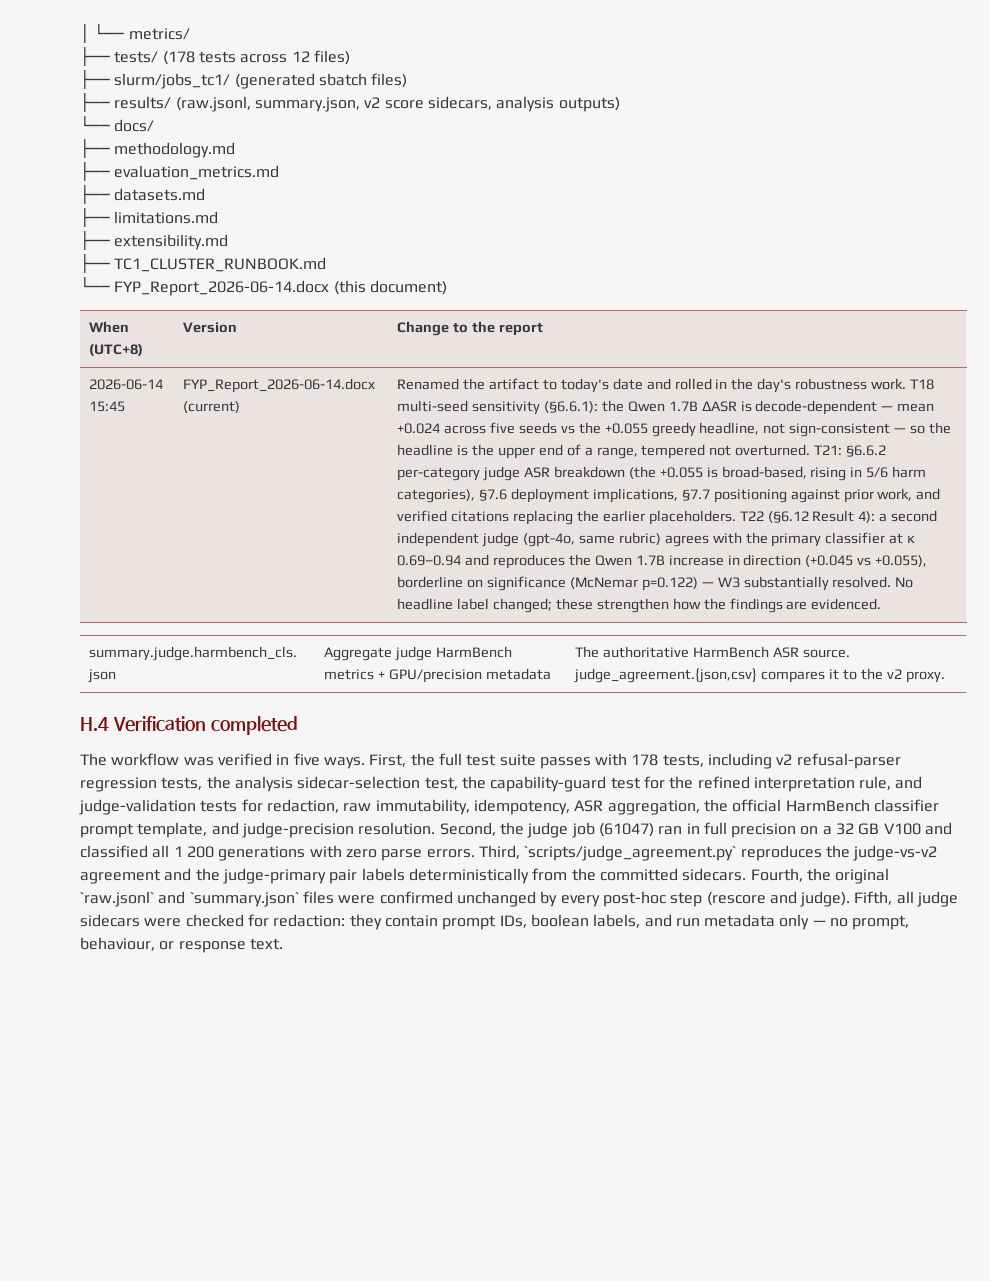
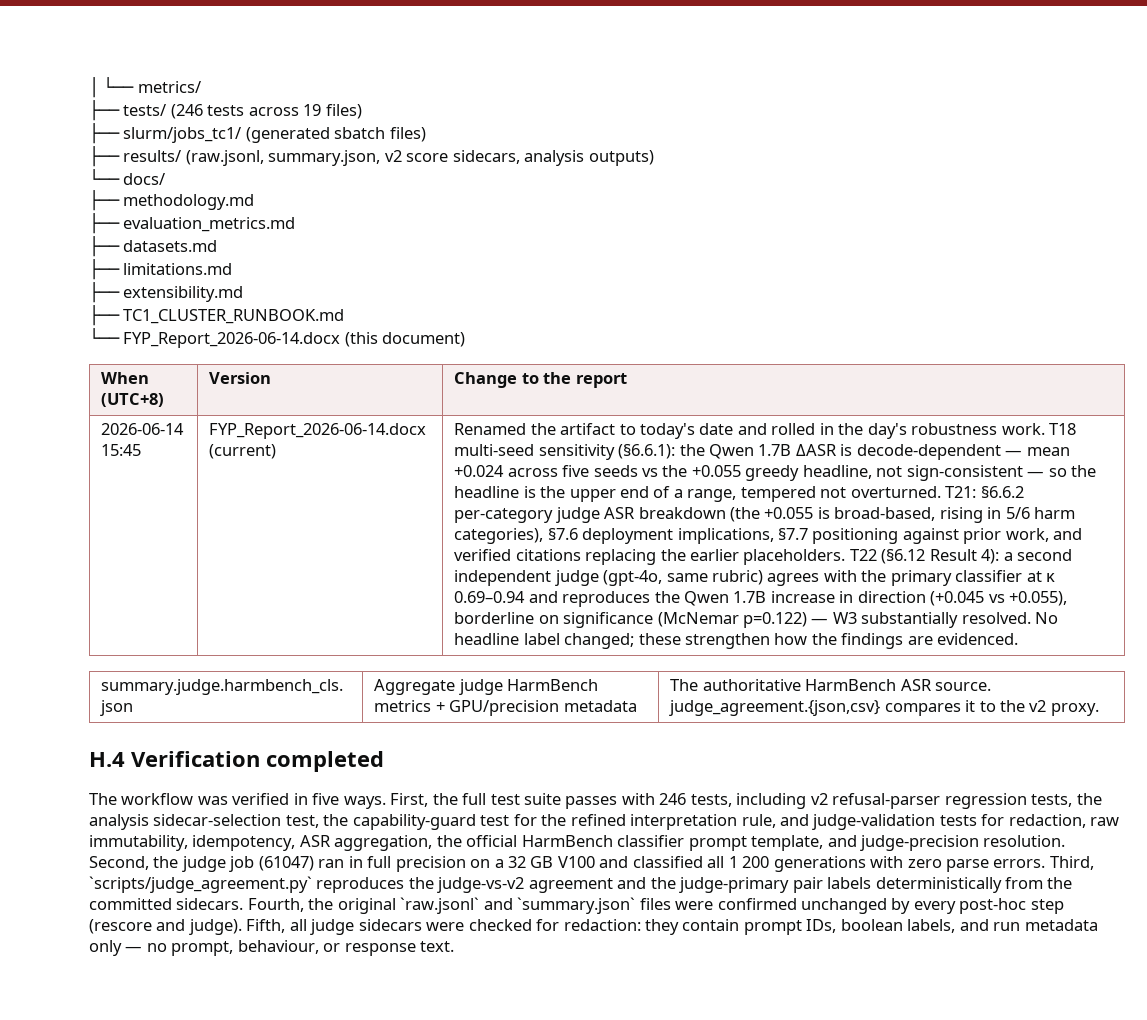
[162,51,195,65] (178 -> [170,104,203,119] (246
[291,51,310,62] 12 -> [303,104,322,116] 19
[631,754,659,766] 178 -> [659,793,687,805] 246

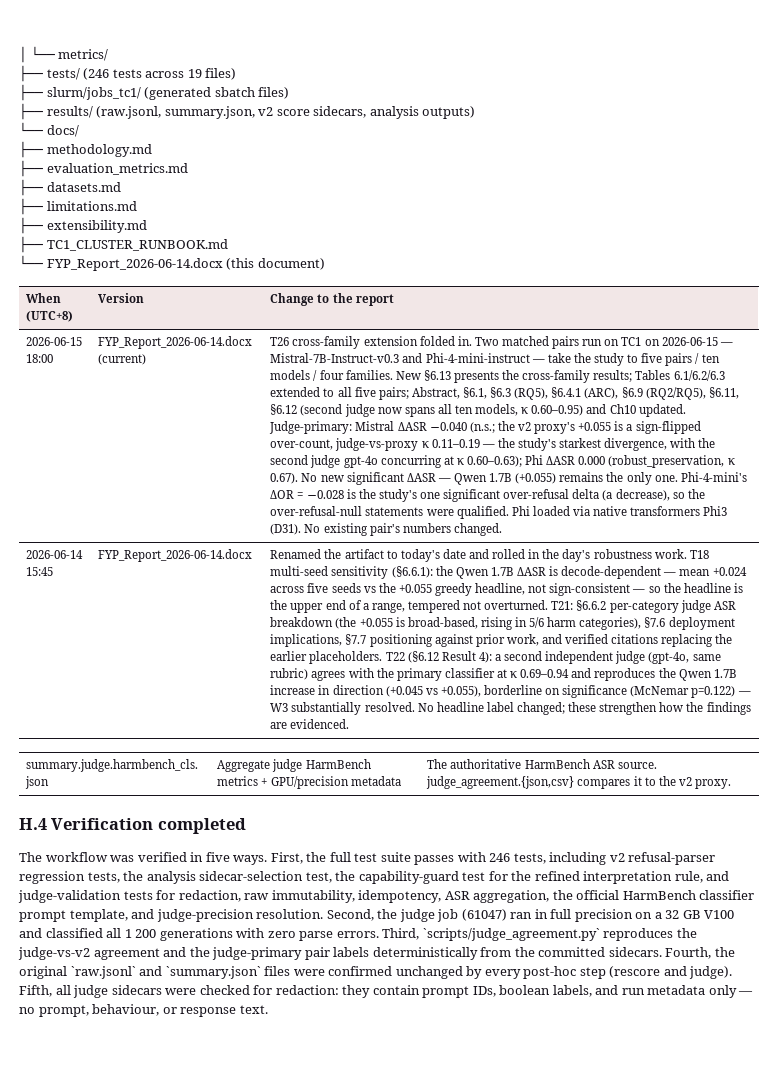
(627, 380) none -> [26,337,83,346] [26,354,54,363] [98,336,253,349] [98,354,147,365] [270,336,733,349] [270,353,720,366] [270,370,725,383] [270,387,739,400] [270,404,686,417] [269,421,701,434] [270,438,716,451] [270,455,735,468] [270,472,747,485] [270,489,705,502] [270,506,728,519] [270,523,502,536] // 2026-06-15 18:00 | FYP_Report_2026-06-14.docx (current) | T26 cross-family extension folded in. Two matched pairs run on TC1 on 2026-06-15 — Mistral-7B-Instruct-v0.3 and Phi-4-mini-instruct — take the study to five pairs / ten models / four families. New §6.13 presents the cross-family results; Tables 6.1/6.2/6.3 extended to all five pairs; Abstract, §6.1, §6.3 (RQ5), §6.4.1 (ARC), §6.9 (RQ2/RQ5), §6.11, §6.12 (second judge now spans all ten models, κ 0.60–0.95) and Ch10 updated. Judge-primary: Mistral ΔASR −0.040 (n.s.; the v2 proxy's +0.055 is a sign-flipped over-count, judge-vs-proxy κ 0.11–0.19 — the study's starkest divergence, with the second judge gpt-4o concurring at κ 0.60–0.63); Phi ΔASR 0.000 (robust_preservation, κ 0.67). No new significant ΔASR — Qwen 1.7B (+0.055) remains the only one. Phi-4-mini's ΔOR = −0.028 is the study's one significant over-refusal delta (a decrease), so the over-refusal-null statements were qualified. Phi loaded via native transformers Phi3 (D31). No existing pair's numbers changed.
[209,444,277,459] (current) -> (253, 555) none

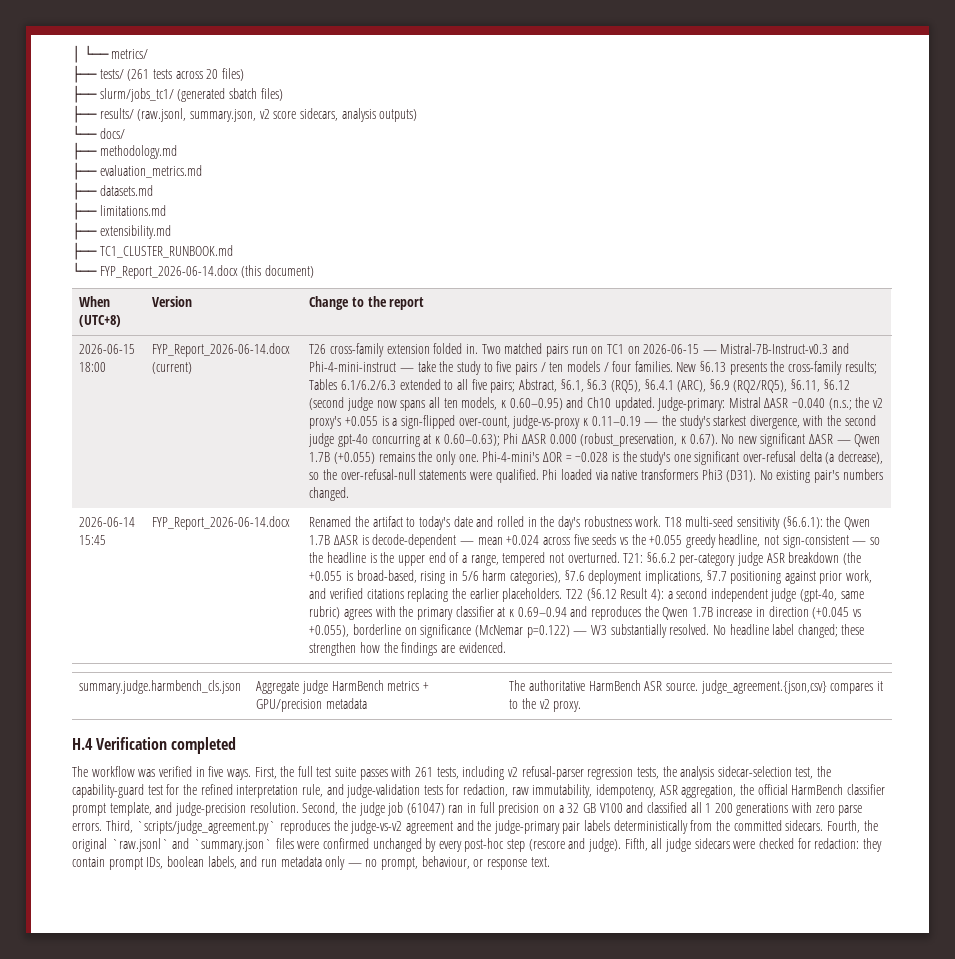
[83,68,110,80] (246 -> [127,69,150,81] (261
[187,69,202,78] 19 -> [206,69,219,79] 20
[489,853,511,862] 246 -> [415,767,434,777] 261

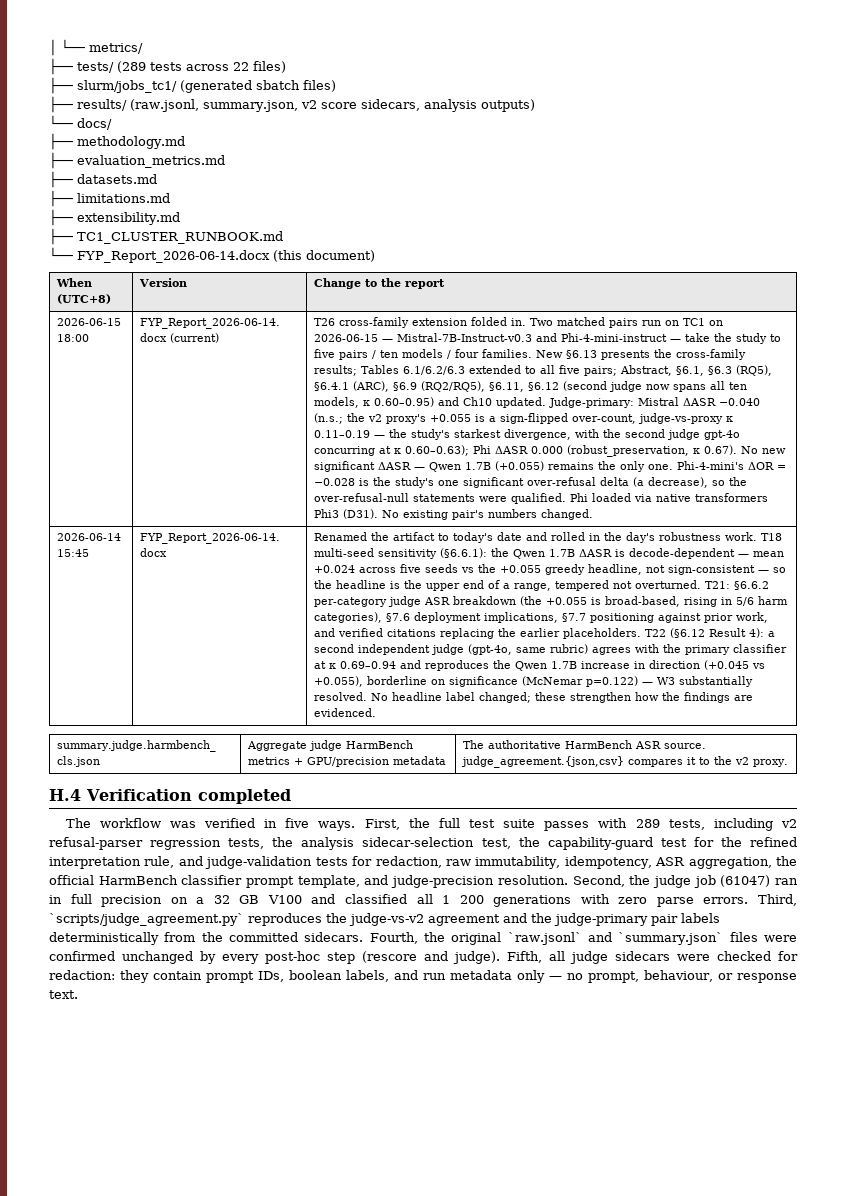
[127,69,150,81] (261 -> [117,61,146,73] (289
[206,69,219,79] 20 -> [233,62,249,71] 22
[415,767,434,777] 261 -> [635,819,660,828] 289

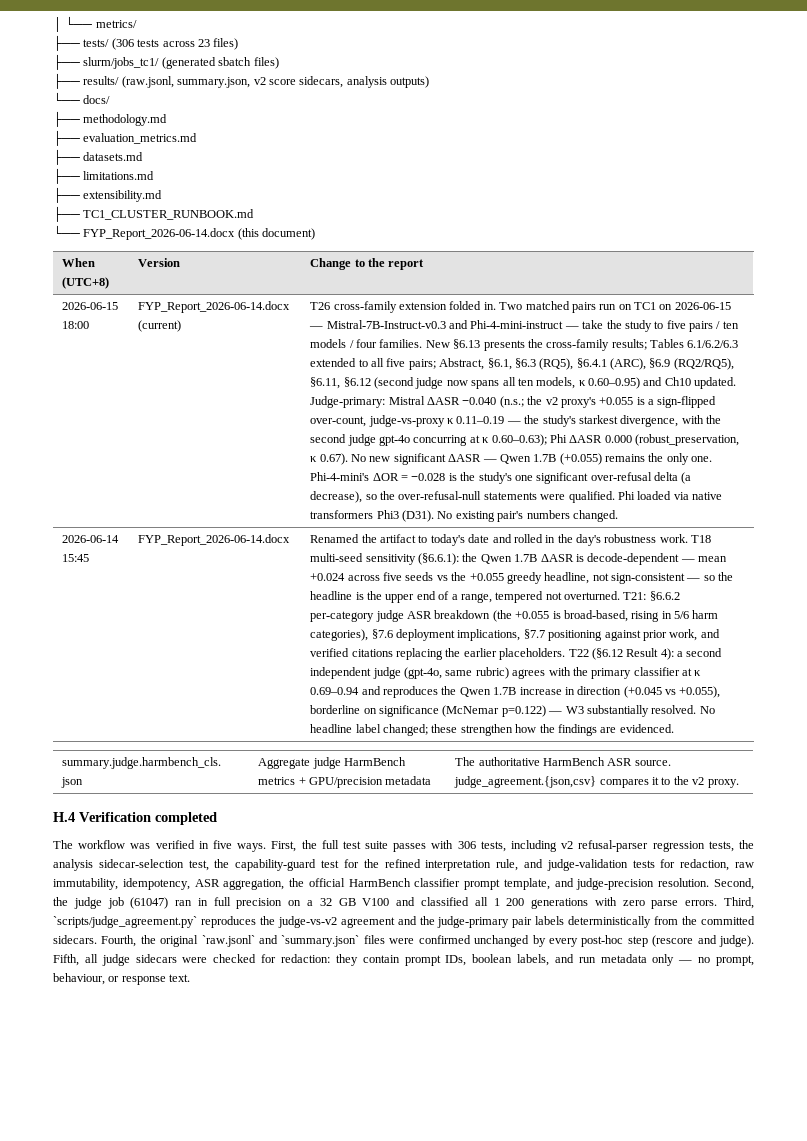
[117,61,146,73] (289 -> [111,38,134,50] (306
[233,62,249,71] 22 -> [197,39,210,47] 23
[635,819,660,828] 289 -> [457,841,476,849] 306

